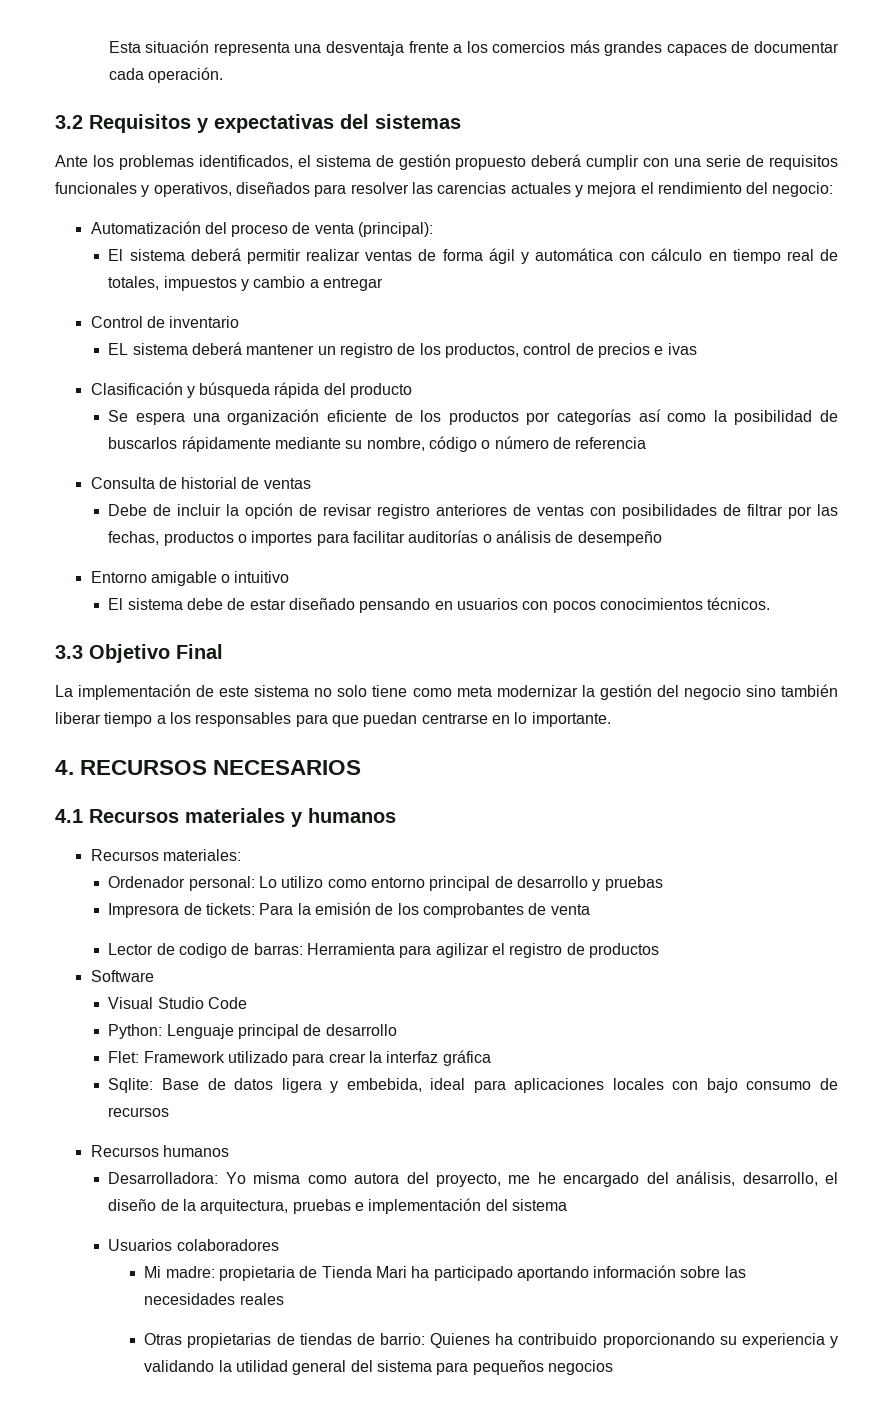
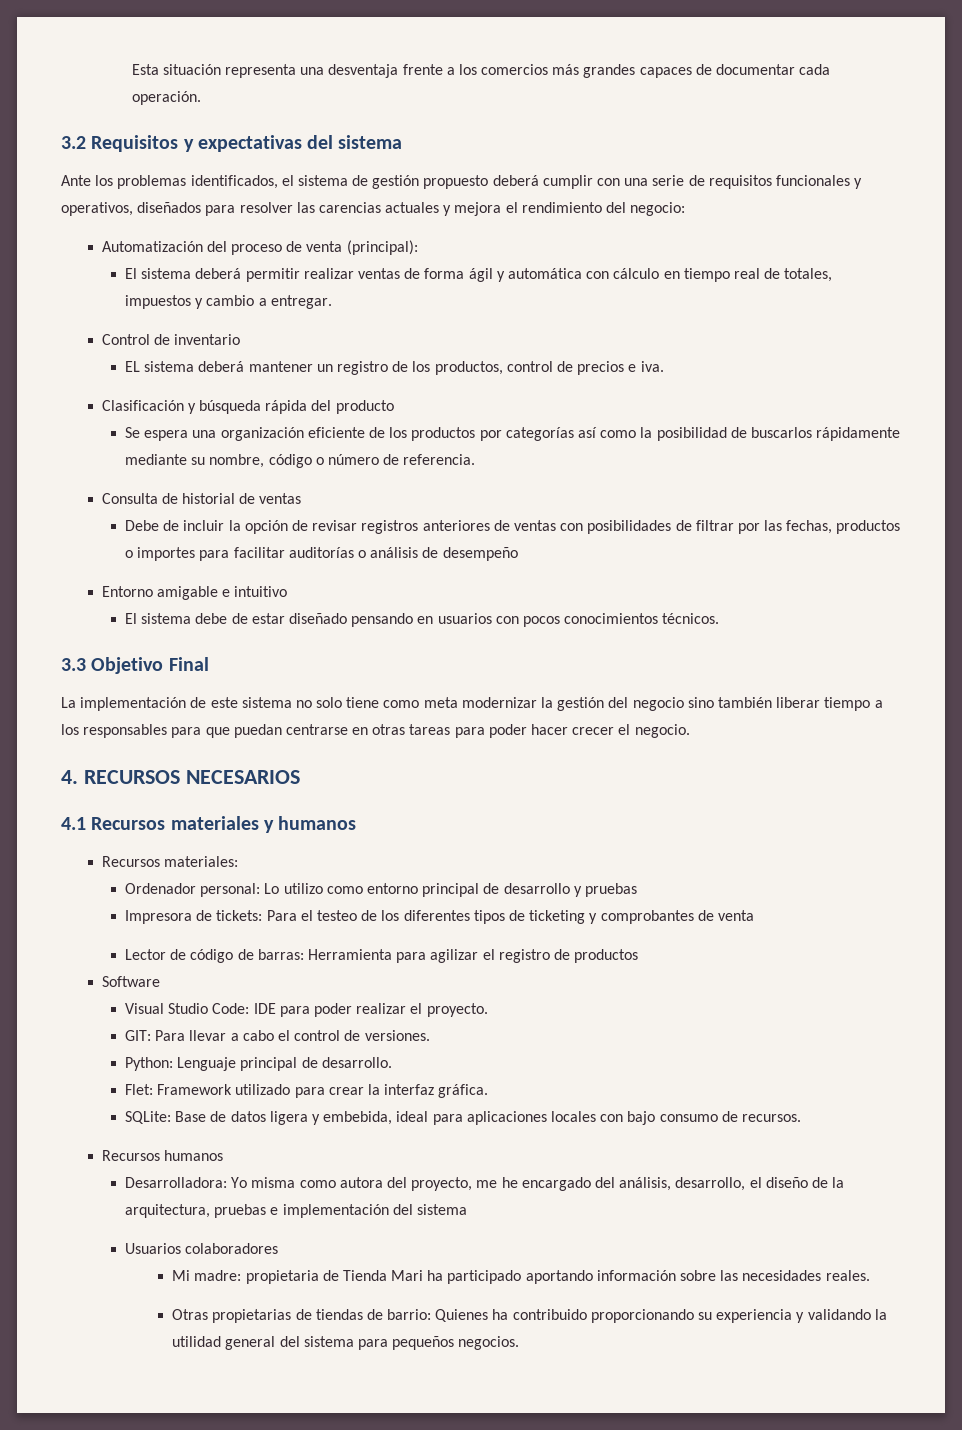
[375,114,461,129] sistemas -> [338,135,403,149] sistema
[323,277,384,291] entregar -> [270,295,332,309] entregar.
[667,343,697,355] ivas -> [640,361,664,372] iva.
[575,437,647,449] referencia -> [403,454,476,465] referencia.
[377,504,431,519] registro -> [361,520,419,534] registros
[221,574,231,583] o -> [221,589,230,597] e
[514,712,611,727] lo importante. -> [372,724,690,738] otras tareas para poder hacer crecer el negocio.
[297,902,419,915] la emisión de los -> [300,910,598,924] el testeo de los diferentes tipos de ticketing y
[179,943,228,958] codigo -> [190,949,234,963] código
[208,997,248,1009] Code -> [212,1003,488,1017] [125,1030,430,1041] Code: IDE para poder realizar el proyecto. // GIT: Para llevar a cabo el control de versiones.
[325,1024,397,1036] desarrollo -> [321,1057,392,1068] desarrollo.
[442,1050,491,1066] [108,1078,154,1093] gráfica // Sqlite: -> [438,1084,489,1098] [125,1111,172,1124] gráfica. // SQLite:
[108,1107,170,1117] recursos -> [741,1114,801,1122] recursos.
[239,1293,284,1305] reales -> [825,1270,870,1281] reales.
[547,1360,613,1375] negocios -> [458,1336,520,1350] negocios.

